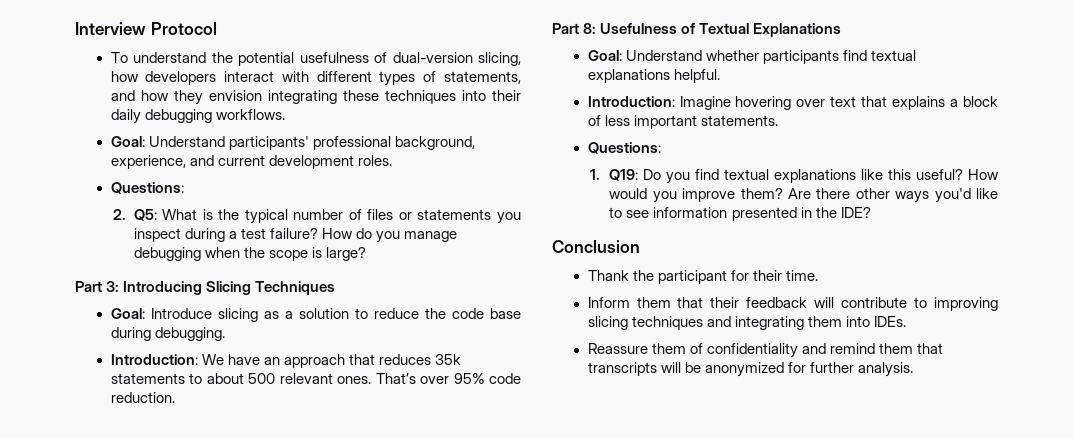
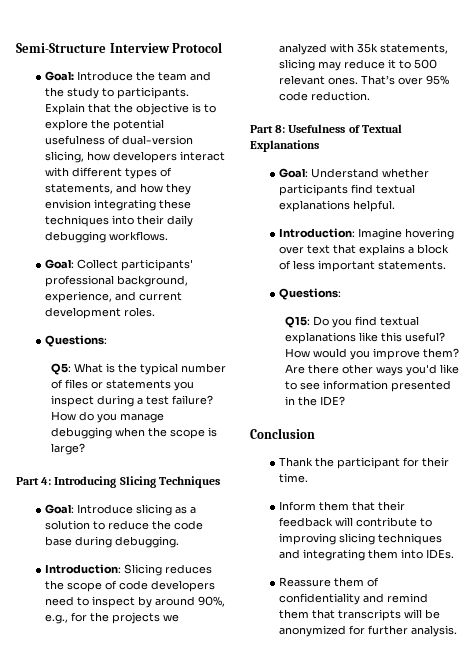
(75, 28) none -> [16,43,106,53] Semi-Structure
[110,52,207,63] To understand -> [45,71,212,81] [45,87,190,99] [45,103,217,115] [45,119,89,131] Goal: Introduce the team and the study to participants. Explain that the objective is to explore
[148,136,225,147] Understand -> [77,259,119,269] Collect
[113,209,127,220] 2. -> (108, 341) none
[106,281,120,292] 3: -> [41,477,52,485] 4:
[201,354,461,368] [110,373,244,384] We have an approach that reduces 35k statements to about -> [124,564,213,576] [45,580,216,592] [45,596,226,608] [45,612,180,624] [279,43,449,55] [279,59,412,71] Slicing reduces the scope of code developers need to inspect by around 90%, e.g., for the projects we analyzed with 35k statements, slicing may reduce it to
[590,169,639,181] 1. Q19: -> [284,316,310,328] Q15:

